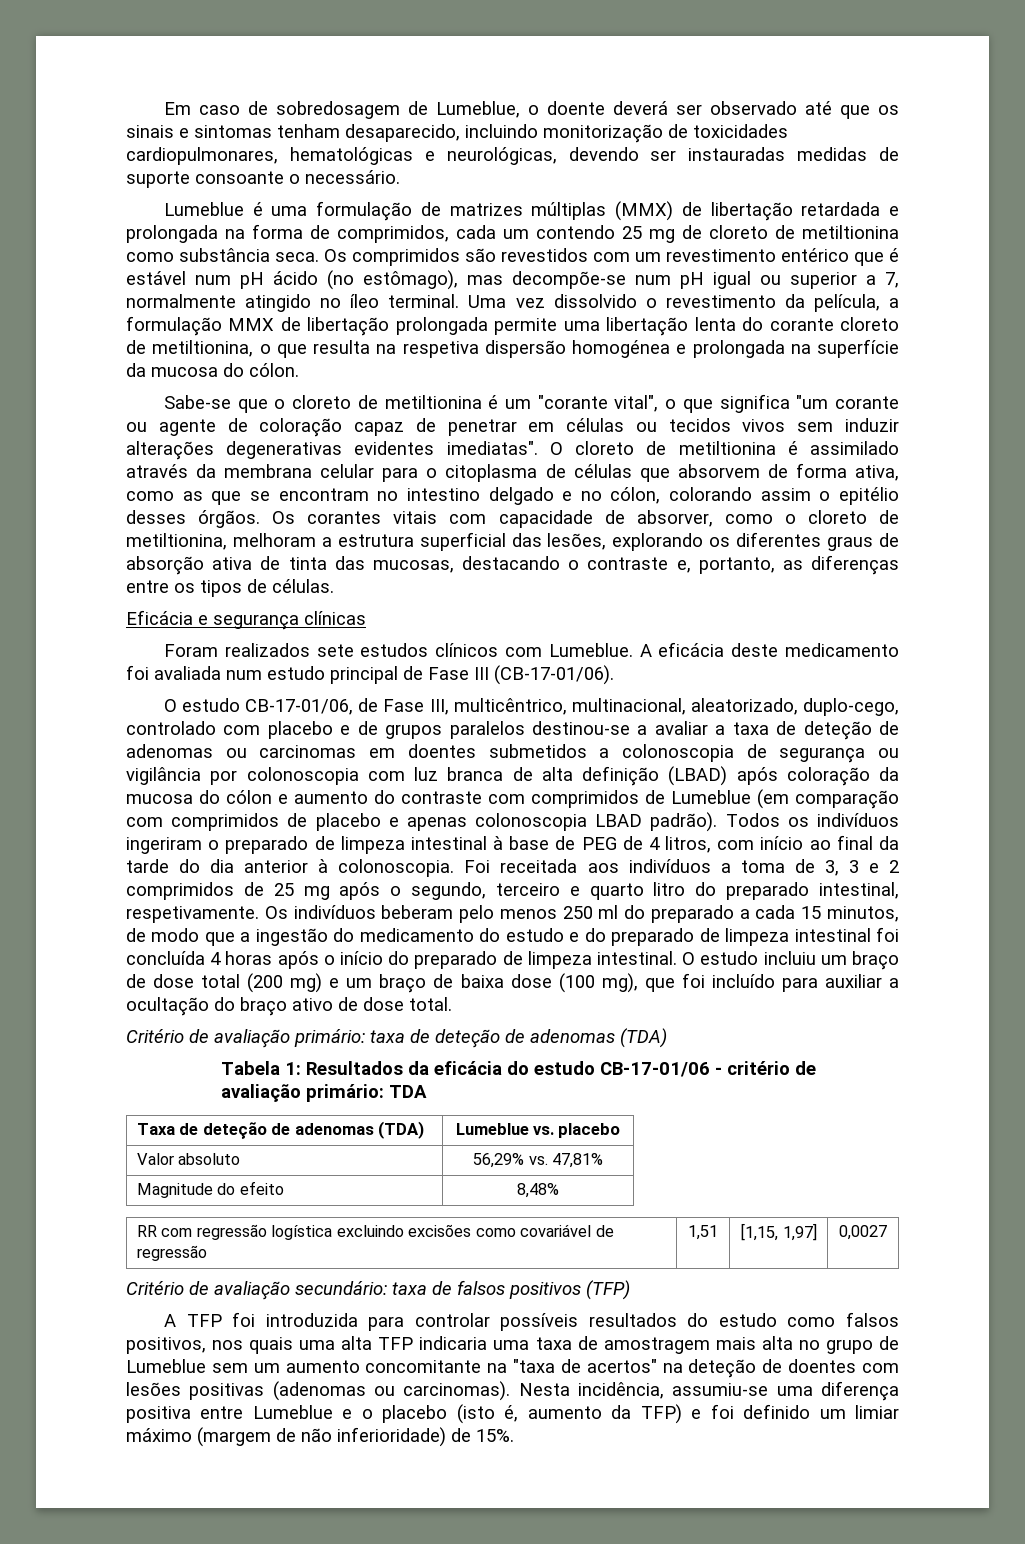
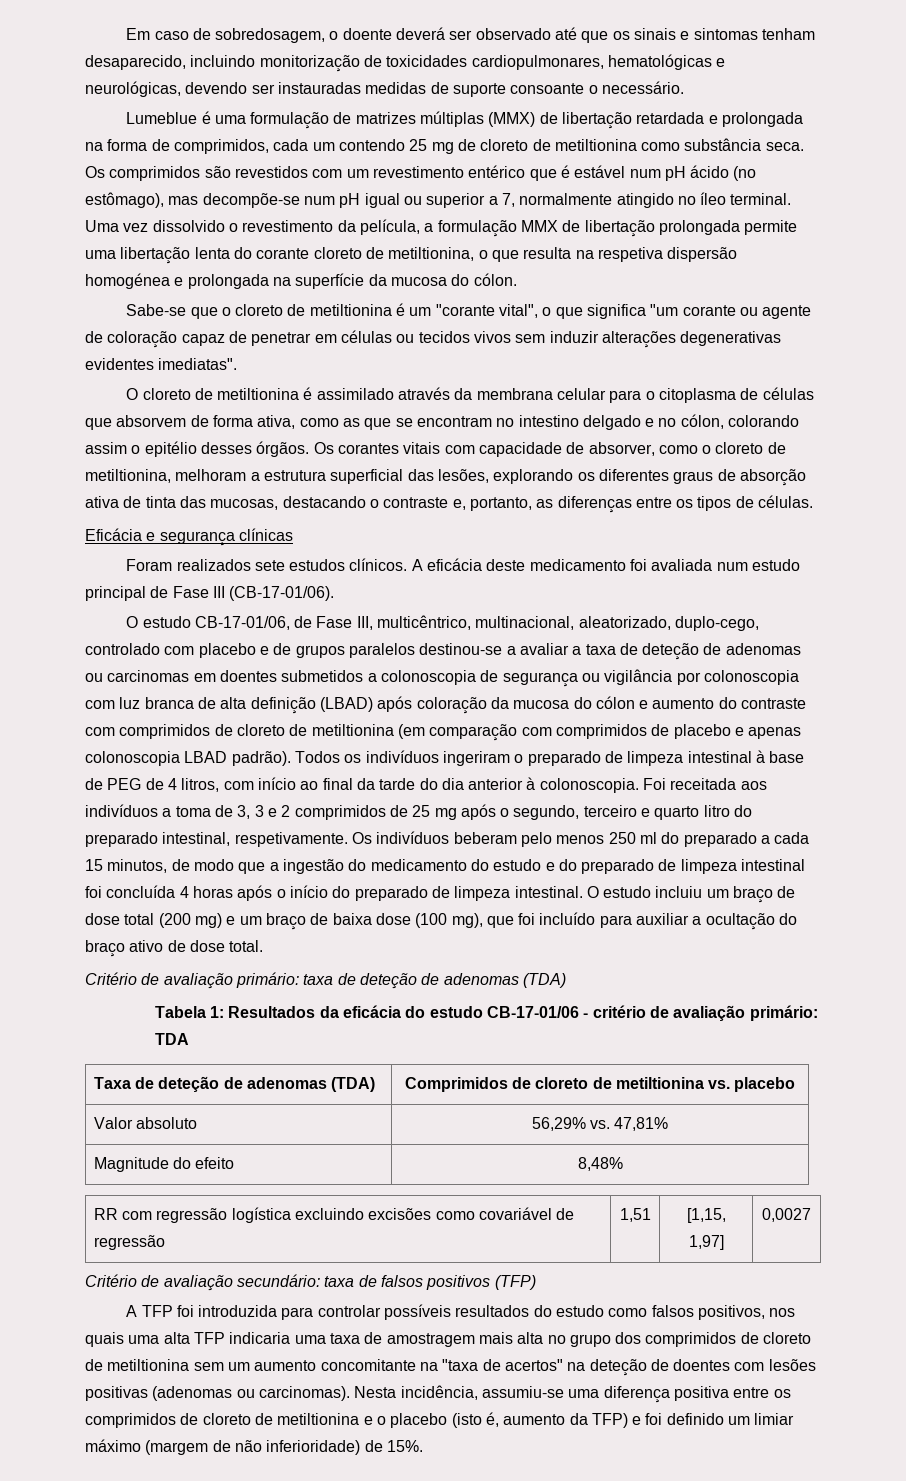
[276,101,521,119] sobredosagem de Lumeblue, -> [215,28,326,43] sobredosagem,
(538, 448) none -> (238, 364) //
[435,643,633,657] clínicos com Lumeblue. -> [349,558,408,571] clínicos.
[671,790,751,804] Lumeblue -> [236,724,394,736] cloreto de metiltionina
[455,1123,529,1135] Lumeblue -> [404,1077,704,1092] Comprimidos de cloreto de metiltionina
[879,1336,900,1350] [126,1359,206,1373] de Lumeblue -> [615,1332,812,1347] [85,1359,190,1371] dos comprimidos de cloreto de metiltionina
[252,1405,333,1419] Lumeblue -> [773,1389,791,1398] [85,1413,360,1428] os comprimidos de cloreto de metiltionina

